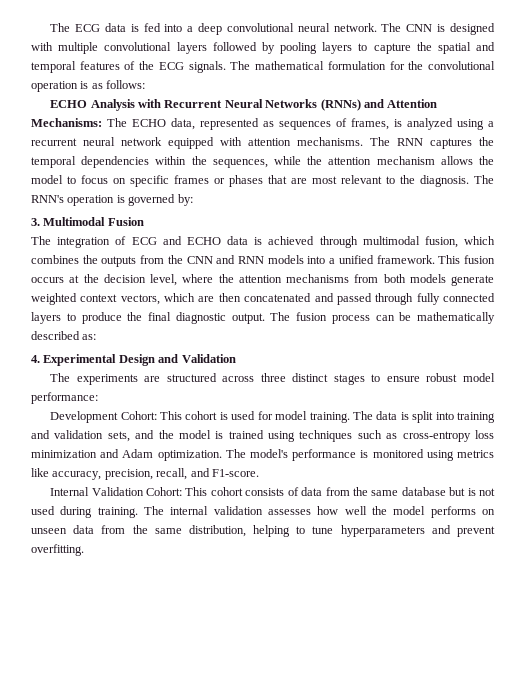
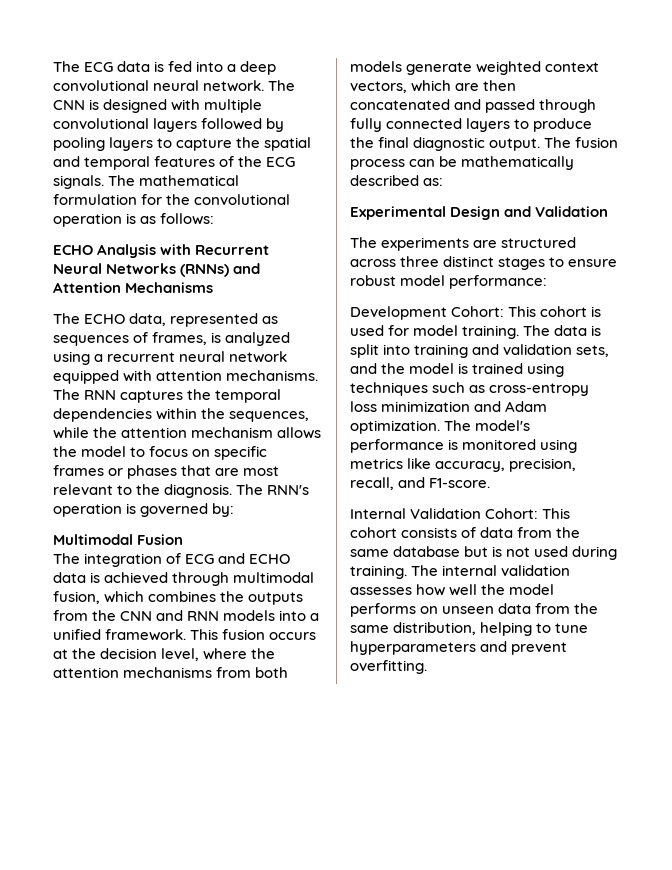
[31,118,102,127] Mechanisms: -> [125,282,214,293] Mechanisms //
[31,218,40,226] 3. -> (235, 510) none
[31,355,40,363] 4. -> (444, 182) none

